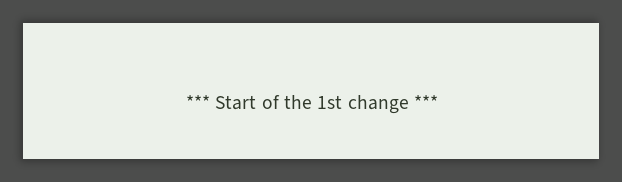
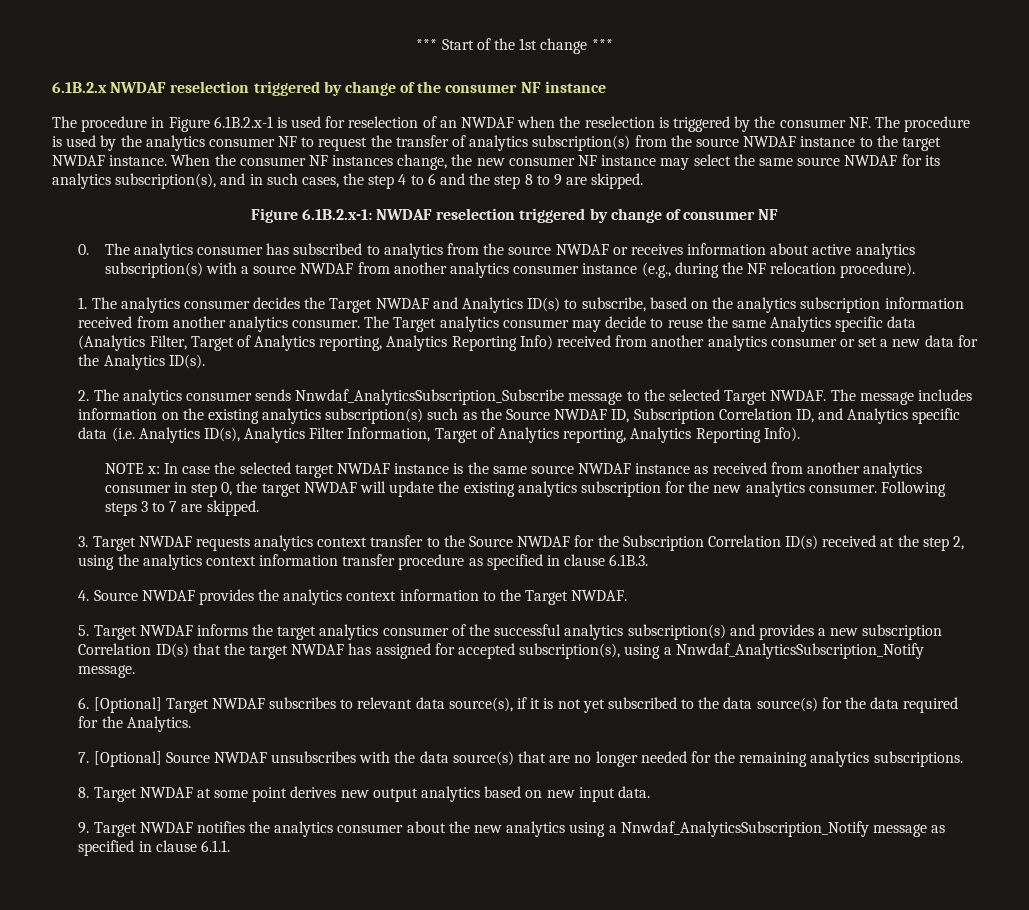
(438, 102) none -> [52,81,606,96] [52,116,971,132] [52,135,941,151] [52,154,940,170] [52,173,644,189] [250,208,779,223] [78,243,915,259] [104,262,916,278] [78,297,964,313] [78,316,917,332] [78,335,978,351] [78,354,205,370] [78,389,972,405] [78,408,961,424] [78,427,800,443] [104,462,923,478] [104,481,947,497] [104,500,259,516] [78,535,965,551] [78,554,649,570] [78,589,628,605] [78,624,943,640] [78,643,924,659] [78,665,136,678] [78,697,959,713] [78,716,191,732] [78,751,963,767] [78,786,650,802] [78,821,946,837] [78,840,230,856] // 6.1B.2.x NWDAF reselection triggered by change of the consumer NF instance // The procedure in Figure 6.1B.2.x-1 is used for reselection of an NWDAF when the reselection is triggered by the consumer NF. The procedure is used by the analytics consumer NF to request the transfer of analytics subscription(s) from the source NWDAF instance to the target NWDAF instance. When the consumer NF instances change, the new consumer NF instance may select the same source NWDAF for its analytics subscription(s), and in such cases, the step 4 to 6 and the step 8 to 9 are skipped. // Figure 6.1B.2.x-1: NWDAF reselection triggered by change of consumer NF // 0. The analytics consumer has subscribed to analytics from the source NWDAF or receives information about active analytics subscription(s) with a source NWDAF from another analytics consumer instance (e.g., during the NF relocation procedure). // 1. The analytics consumer decides the Target NWDAF and Analytics ID(s) to subscribe, based on the analytics subscription information received from another analytics consumer. The Target analytics consumer may decide to reuse the same Analytics specific data (Analytics Filter, Target of Analytics reporting, Analytics Reporting Info) received from another analytics consumer or set a new data for the Analytics ID(s). // 2. The analytics consumer sends Nnwdaf_AnalyticsSubscription_Subscribe message to the selected Target NWDAF. The message includes information on the existing analytics subscription(s) such as the Source NWDAF ID, Subscription Correlation ID, and Analytics specific data (i.e. Analytics ID(s), Analytics Filter Information, Target of Analytics reporting, Analytics Reporting Info). // NOTE x: In case the selected target NWDAF instance is the same source NWDAF instance as received from another analytics consumer in step 0, the target NWDAF will update the existing analytics subscription for the new analytics consumer. Following steps 3 to 7 are skipped. // 3. Target NWDAF requests analytics context transfer to the Source NWDAF for the Subscription Correlation ID(s) received at the step 2, using the analytics context information transfer procedure as specified in clause 6.1B.3. // 4. Source NWDAF provides the analytics context information to the Target NWDAF. // 5. Target NWDAF informs the target analytics consumer of the successful analytics subscription(s) and provides a new subscription Correlation ID(s) that the target NWDAF has assigned for accepted subscription(s), using a Nnwdaf_AnalyticsSubscription_Notify message. // 6. [Optional] Target NWDAF subscribes to relevant data source(s), if it is not yet subscribed to the data source(s) for the data required for the Analytics. // 7. [Optional] Source NWDAF unsubscribes with the data source(s) that are no longer needed for the remaining analytics subscriptions. // 8. Target NWDAF at some point derives new output analytics based on new input data. // 9. Target NWDAF notifies the analytics consumer about the new analytics using a Nnwdaf_AnalyticsSubscription_Notify message as specified in clause 6.1.1.

